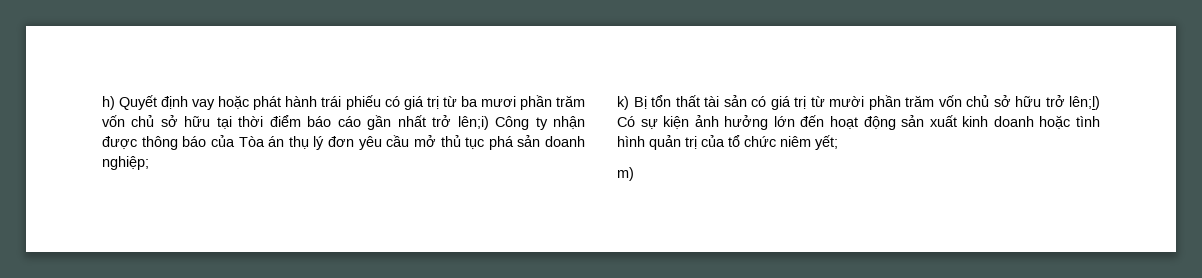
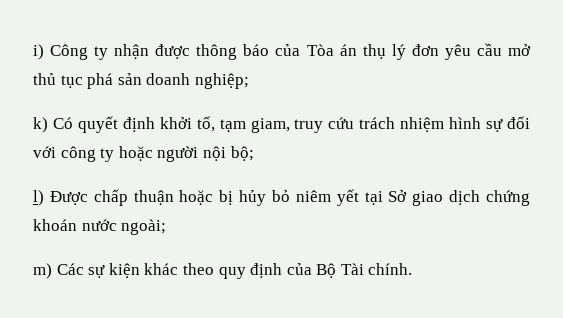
[102,95,585,110] [102,115,489,130] h) Quyết định vay hoặc phát hành trái phiếu có giá trị từ ba mươi phần trăm vốn chủ sở hữu tại thời điểm báo cáo gần nhất trở lên;i) -> [33,44,44,60] i)
[633,95,1100,110] [617,115,1100,130] [617,135,838,150] [617,167,634,181] Bị tổn thất tài sản có giá trị từ mười phần trăm vốn chủ sở hữu trở lên;l) Có sự kiện ảnh hưởng lớn đến hoạt động sản xuất kinh doanh hoặc tình hình quản trị của tổ chức niêm yết; // m) -> [52,116,531,133] [33,146,254,162] [33,189,530,206] [33,219,167,235] [33,263,413,279] Có quyết định khởi tố, tạm giam, truy cứu trách nhiệm hình sự đối với công ty hoặc người nội bộ; // l) Được chấp thuận hoặc bị hủy bỏ niêm yết tại Sở giao dịch chứng khoán nước ngoài; // m) Các sự kiện khác theo quy định của Bộ Tài chính.

